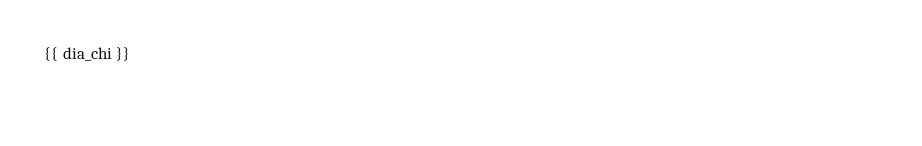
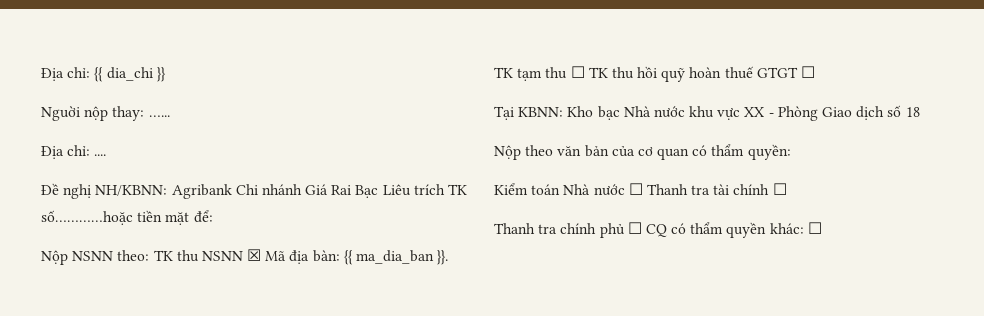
(44, 54) none -> [41,67,91,81] Địa chỉ:
(131, 54) none -> [41,106,170,121] [41,145,107,159] [41,183,468,199] [41,210,213,225] [41,249,449,265] [494,66,816,82] [494,105,920,121] [494,144,791,160] [494,183,787,195] [494,222,822,238] // Nguời nộp thay: …... // Địa chỉ: .... // Đề nghị NH/KBNN: Agribank Chi nhánh Giá Rai Bạc Liêu trích TK số…………hoặc tiền mặt để: // Nộp NSNN theo: TK thu NSNN ☒ Mã địa bàn: {{ ma_dia_ban }}. TK tạm thu ☐ TK thu hồi quỹ hoàn thuế GTGT ☐ // Tại KBNN: Kho bạc Nhà nước khu vực XX - Phòng Giao dịch số 18 // Nộp theo văn bản của cơ quan có thẩm quyền: // Kiểm toán Nhà nước ☐ Thanh tra tài chính ☐ // Thanh tra chính phủ ☐ CQ có thẩm quyền khác: ☐

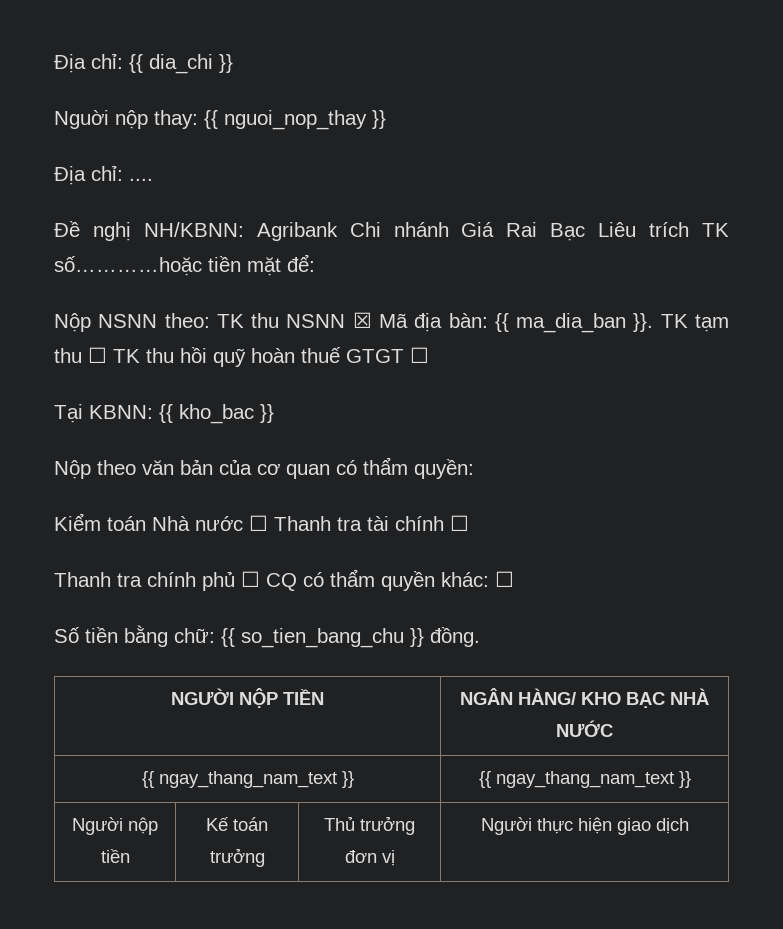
[148,115,170,117] …... -> [204,110,386,130] {{ nguoi_nop_thay }}
[567,105,920,121] Kho bạc Nhà nước khu vực XX - Phòng Giao dịch số 18 -> [159,404,274,424] {{ kho_bac }}
(822, 228) none -> [54,625,480,648] [171,688,324,708] [460,688,709,708] [556,720,613,737] [141,771,354,788] [478,771,691,788] [72,817,158,835] [100,849,130,863] [206,817,268,831] [209,848,265,867] [324,816,415,835] [344,850,395,866] [480,817,689,835] // Số tiền bằng chữ: {{ so_tien_bang_chu }} đồng. // NGƯỜI NỘP TIỀN | NGÂN HÀNG/ KHO BẠC NHÀ NƯỚC // {{ ngay_thang_nam_text }} | {{ ngay_thang_nam_text }} // Người nộp tiền | Kế toán trưởng | Thủ trưởng đơn vị | Người thực hiện giao dịch

